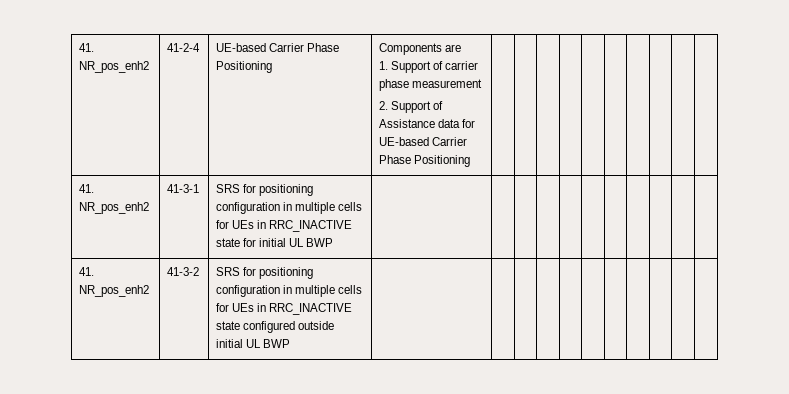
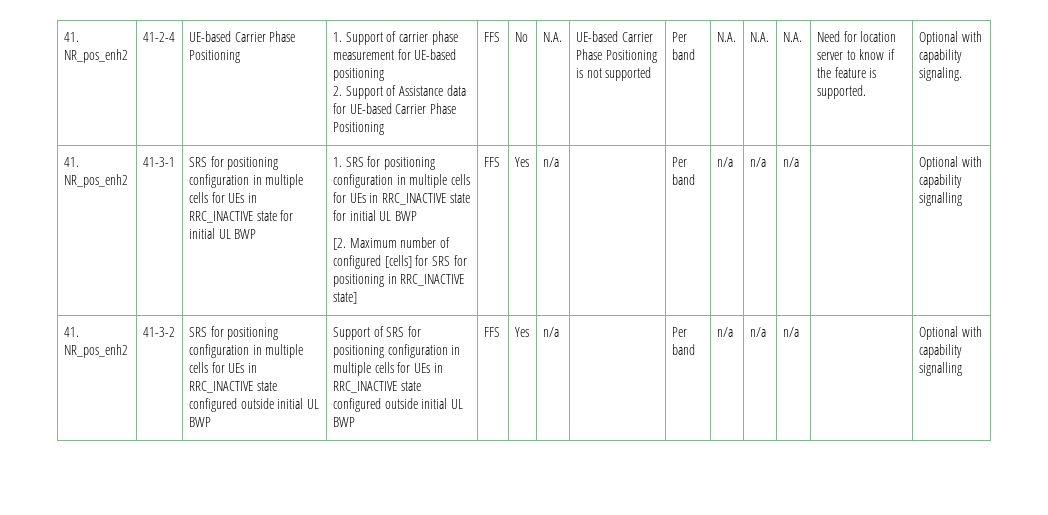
[379,43,462,55] Components are // -> (240, 56) none
(483, 83) none -> [397,49,457,60] [332,68,384,81] for UE-based positioning
(471, 161) | | | | | | | | | -> [483,32,500,42] [514,32,528,42] [542,32,562,42] [575,31,653,42] [575,49,657,63] [575,67,652,81] [671,32,687,42] [671,49,695,60] [716,32,736,42] [749,32,769,42] [782,32,802,42] [816,31,897,42] [816,49,896,60] [816,67,877,78] [816,85,866,99] [918,31,982,45] [918,49,962,63] [918,67,962,81] FFS | No | N.A. | UE-based Carrier Phase Positioning is not supported | Per band | N.A. | N.A. | N.A. | Need for location server to know if the feature is supported. | Optional with capability signaling.
(334, 242) | | | | | | | | | | -> [332,156,436,170] [332,174,471,188] [332,192,470,205] [332,210,418,221] [332,237,451,250] [332,255,467,269] [332,274,465,287] [332,292,357,304] [483,157,500,167] [514,157,529,167] [542,157,559,167] [671,157,687,167] [671,174,695,185] [716,157,733,167] [749,157,766,167] [782,157,799,167] [918,156,982,170] [918,174,962,188] [918,192,962,206] 1. SRS for positioning configuration in multiple cells for UEs in RRC_INACTIVE state for initial UL BWP // [2. Maximum number of configured [cells] for SRS for positioning in RRC_INACTIVE state] | FFS | Yes | n/a | | Per band | n/a | n/a | n/a | | Optional with capability signalling
(291, 343) | | | | | | | | | | -> [332,326,422,340] [332,344,461,358] [332,362,443,376] [332,381,421,393] [332,398,464,412] [332,417,355,427] [483,327,500,337] [514,327,529,337] [542,327,559,337] [671,327,687,337] [671,344,695,355] [716,327,733,337] [749,327,766,337] [782,327,799,337] [918,326,982,340] [918,344,962,358] [918,362,962,376] Support of SRS for positioning configuration in multiple cells for UEs in RRC_INACTIVE state configured outside initial UL BWP | FFS | Yes | n/a | | Per band | n/a | n/a | n/a | | Optional with capability signalling

